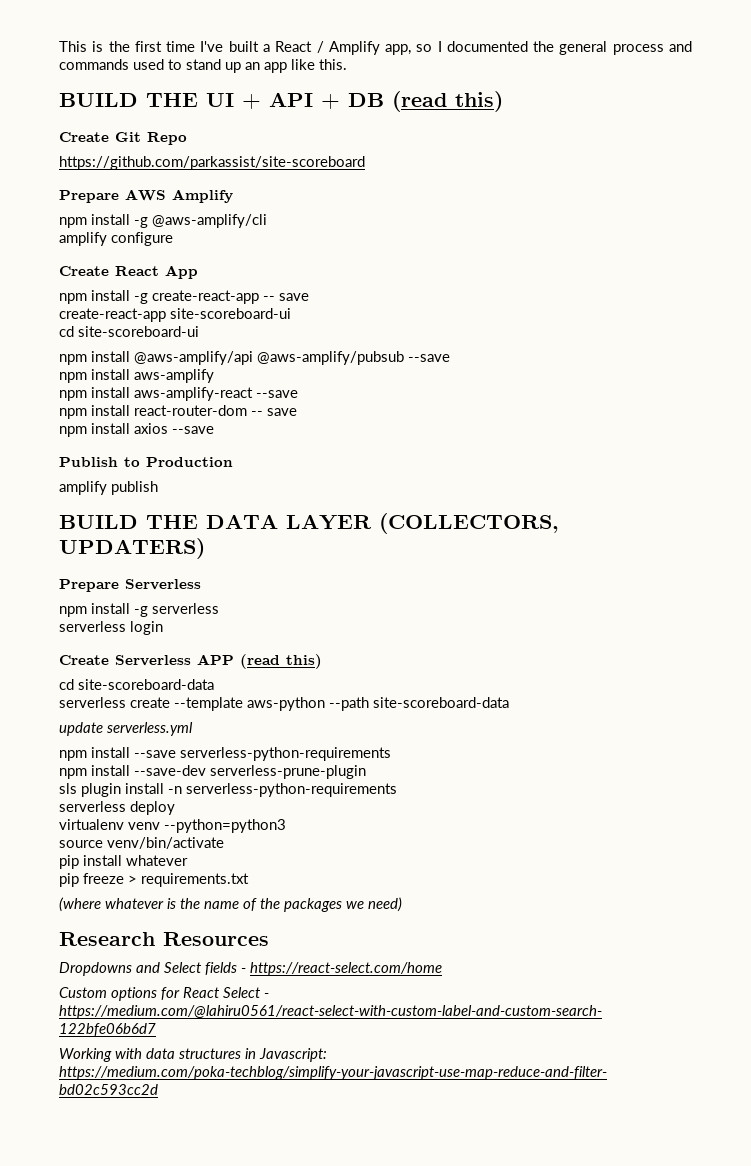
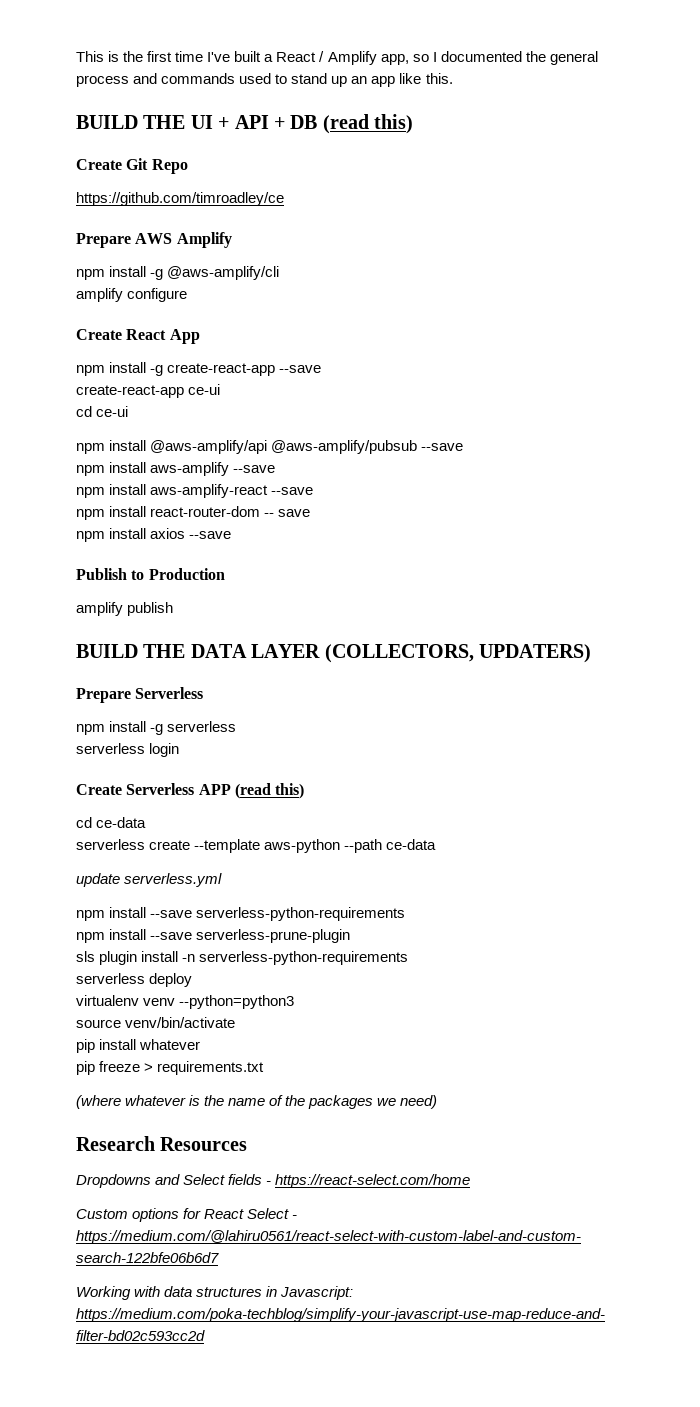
[59,156,365,170] https://github.com/parkassist/site-scoreboard -> [76,192,284,206] https://github.com/timroadley/ce
[263,293,309,301] [59,308,291,322] [59,326,199,337] -- save // create-react-app site-scoreboard-ui // cd site-scoreboard-ui -> [279,365,322,373] [76,384,221,398] [76,406,129,417] --save // create-react-app ce-ui // cd ce-ui
(214, 376) none -> [233,465,276,473] --save
[78,679,214,690] site-scoreboard-data -> [96,817,147,828] ce-data
[373,697,509,708] site-scoreboard-data -> [386,839,437,850] ce-data
[134,765,206,776] --save-dev -> [150,932,193,940] --save

